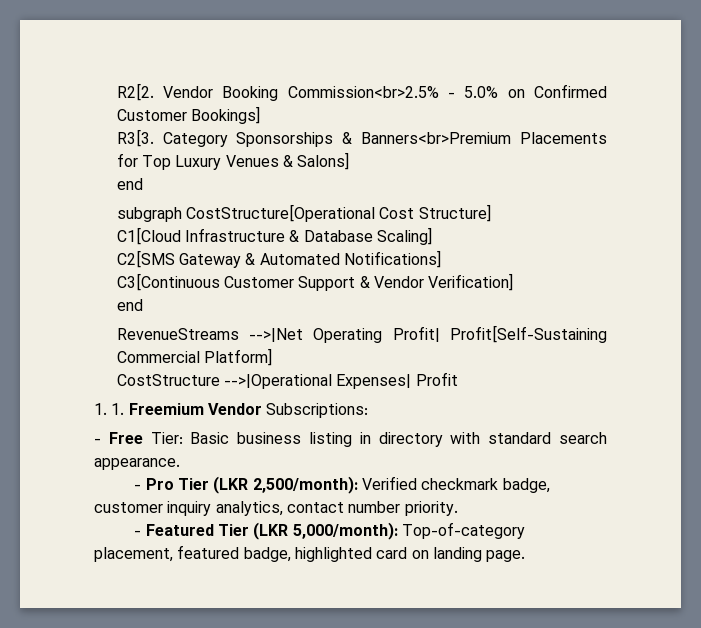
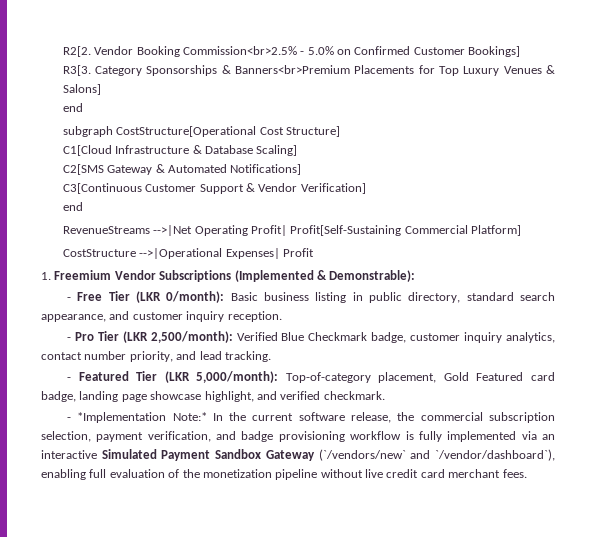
[111,403,125,415] 1. -> (51, 276) none
[266,403,369,418] Subscriptions: -> [159,270,416,282] Subscriptions (Implemented & Demonstrable):
[150,432,183,444] Tier: -> [108,291,225,303] Tier (LKR 0/month):
[378,432,607,447] [94,458,180,470] directory with standard search appearance. -> [368,292,555,303] [41,311,282,322] public directory, standard search appearance, and customer inquiry reception.
[421,478,499,490] checkmark -> [281,332,368,341] Blue Checkmark
[404,501,458,516] priority. -> [129,351,271,362] priority, and lead tracking.
[177,545,526,562] featured badge, highlighted card on landing page. -> [443,372,556,381] [41,391,385,402] [66,412,556,423] [41,431,556,442] [41,449,555,461] [41,469,527,480] Gold Featured card badge, landing page showcase highlight, and verified checkmark. // - *Implementation Note:* In the current software release, the commercial subscription selection, payment verification, and badge provisioning workflow is fully implemented via an interactive Simulated Payment Sandbox Gateway (`/vendors/new` and `/vendor/dashboard`), enabling full evaluation of the monetization pipeline without live credit card merchant fees.

